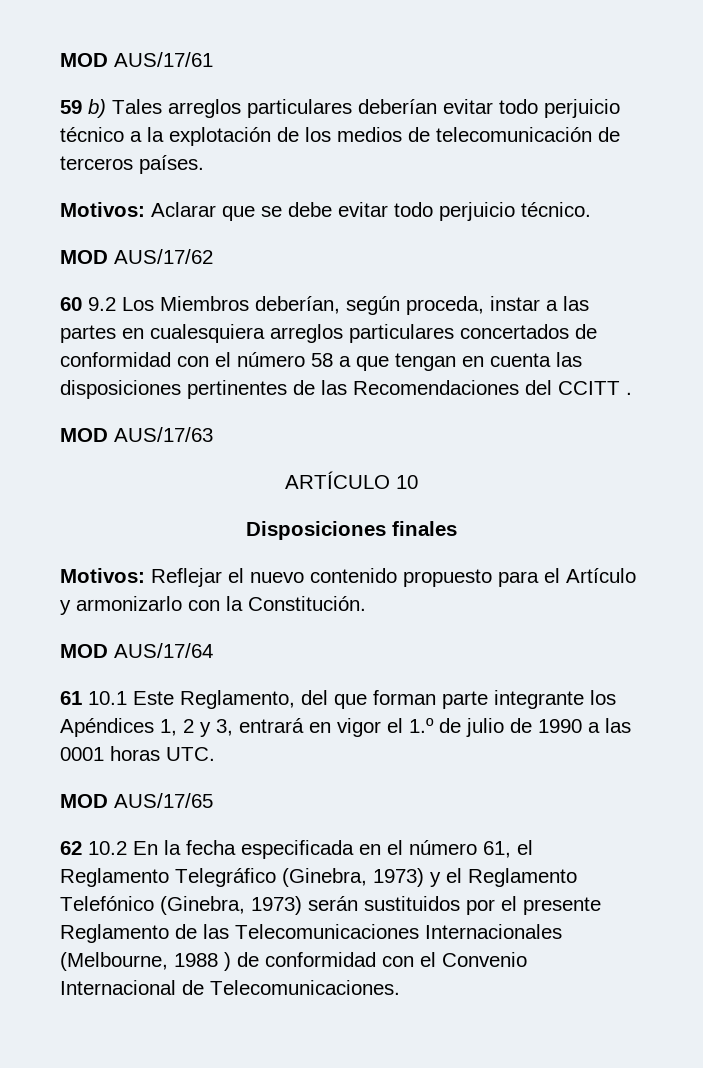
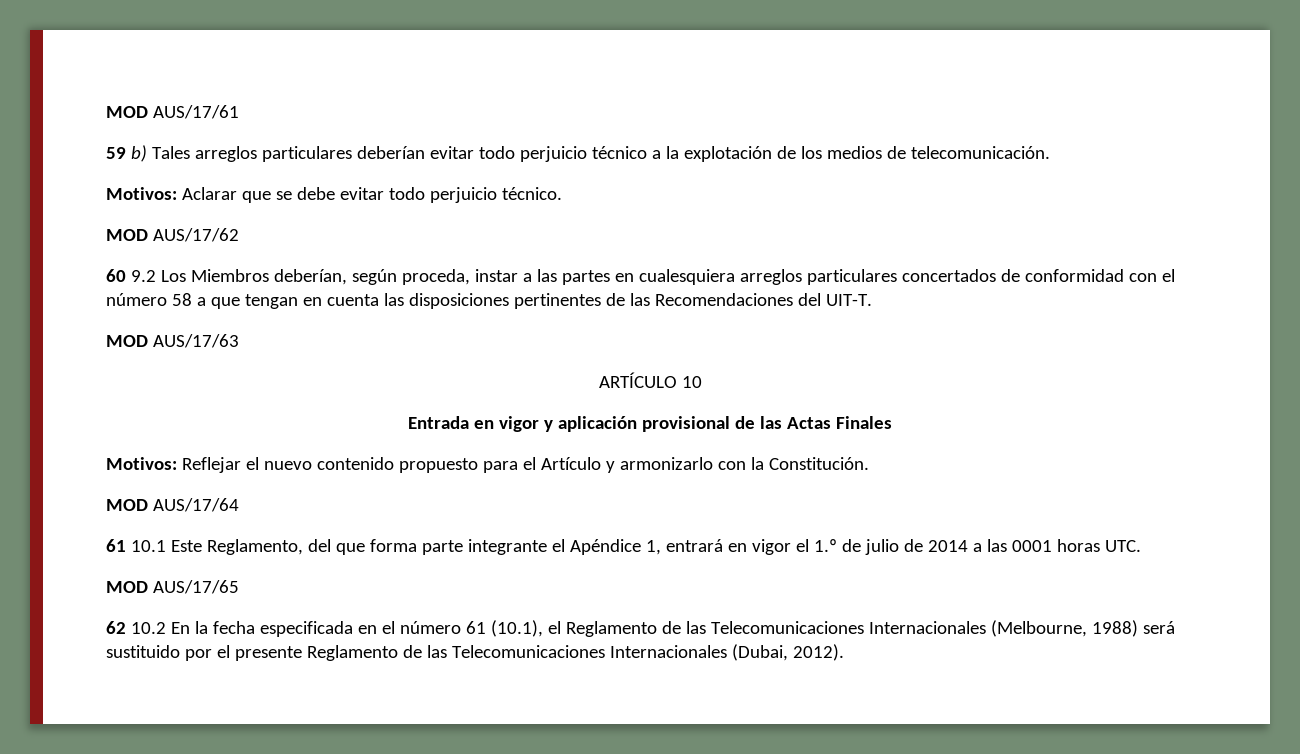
[436,127,620,142] [60,155,204,174] telecomunicación de terceros países. -> [910,146,1050,159] telecomunicación.
[558,381,632,395] CCITT . -> [825,294,872,306] UIT-T.
[246,521,457,540] Disposiciones finales -> [408,416,892,432] Entrada en vigor y aplicación provisional de las Actas Finales
[373,690,436,705] forman -> [369,539,417,552] forma
[590,690,616,705] [60,718,233,737] los Apéndices 1, 2 y 3, -> [551,539,661,555] el Apéndice 1,
[538,719,582,733] 1990 -> [927,540,968,552] 2014
[483,840,533,858] [60,868,577,887] [60,896,460,915] 61, el Reglamento Telegráfico (Ginebra, 1973) y el Reglamento Telefónico (Ginebra, 1973) serán sustituidos -> [465,620,1175,637] [106,645,180,658] 61 (10.1), el Reglamento de las Telecomunicaciones Internacionales (Melbourne, 1988) será sustituido
[60,952,527,971] [60,980,400,995] (Melbourne, 1988 ) de conformidad con el Convenio Internacional de Telecomunicaciones. -> [731,644,844,661] (Dubai, 2012).

